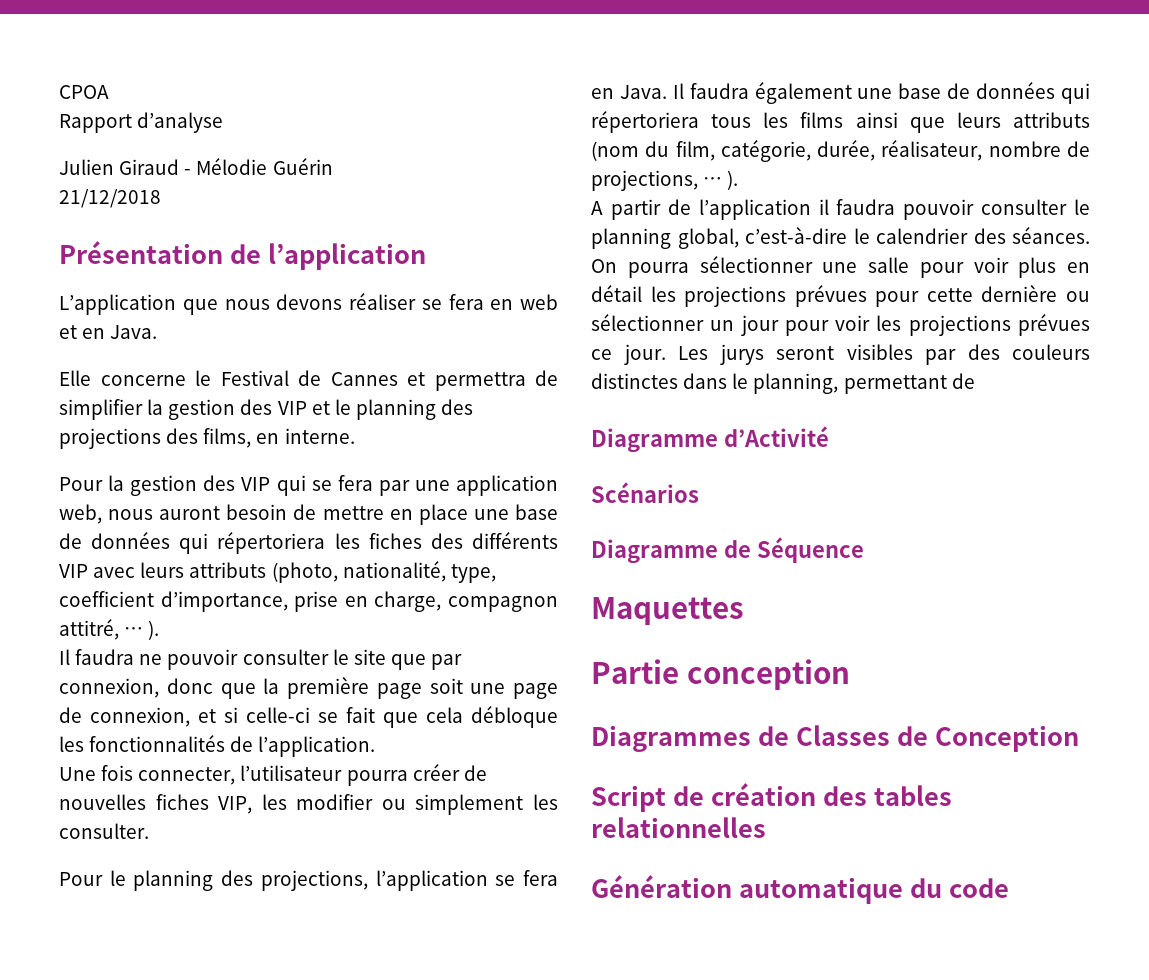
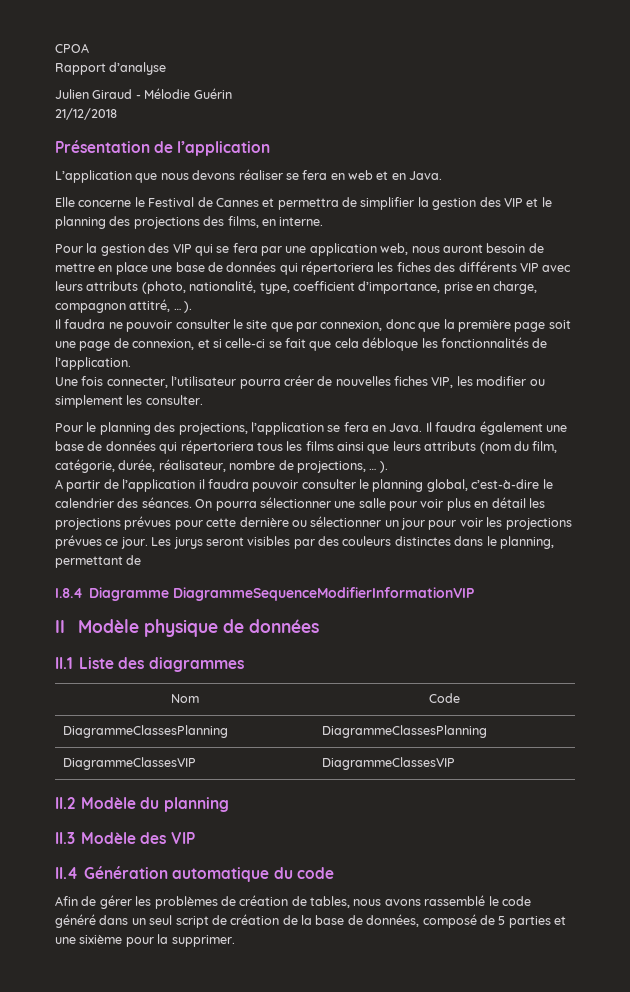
[591,426,829,453] [591,482,699,503] [591,537,864,564] [591,597,744,625] [591,659,850,690] [591,725,1079,752] [591,783,952,812] [591,817,766,838] [591,875,1009,904] Diagramme d’Activité // Scénarios // Diagramme de Séquence // Maquettes // Partie conception // Diagrammes de Classes de Conception // Script de création des tables relationnelles // Génération automatique du code -> [55,587,475,601] [55,619,320,637] [55,657,244,672] [171,694,199,703] [429,693,460,703] [62,725,228,738] [321,725,487,738] [62,757,196,770] [321,757,455,770] [55,797,229,812] [55,832,195,844] [55,866,334,882] [55,895,531,909] [55,914,566,928] [55,934,235,947] I.8.4 Diagramme DiagrammeSequenceModifierInformationVIP // II Modèle physique de données // II.1 Liste des diagrammes // Nom | Code // DiagrammeClassesPlanning | DiagrammeClassesPlanning // DiagrammeClassesVIP | DiagrammeClassesVIP // II.2 Modèle du planning // II.3 Modèle des VIP // II.4 Génération automatique du code // Afin de gérer les problèmes de création de tables, nous avons rassemblé le code généré dans un seul script de création de la base de données, composé de 5 parties et une sixième pour la supprimer.

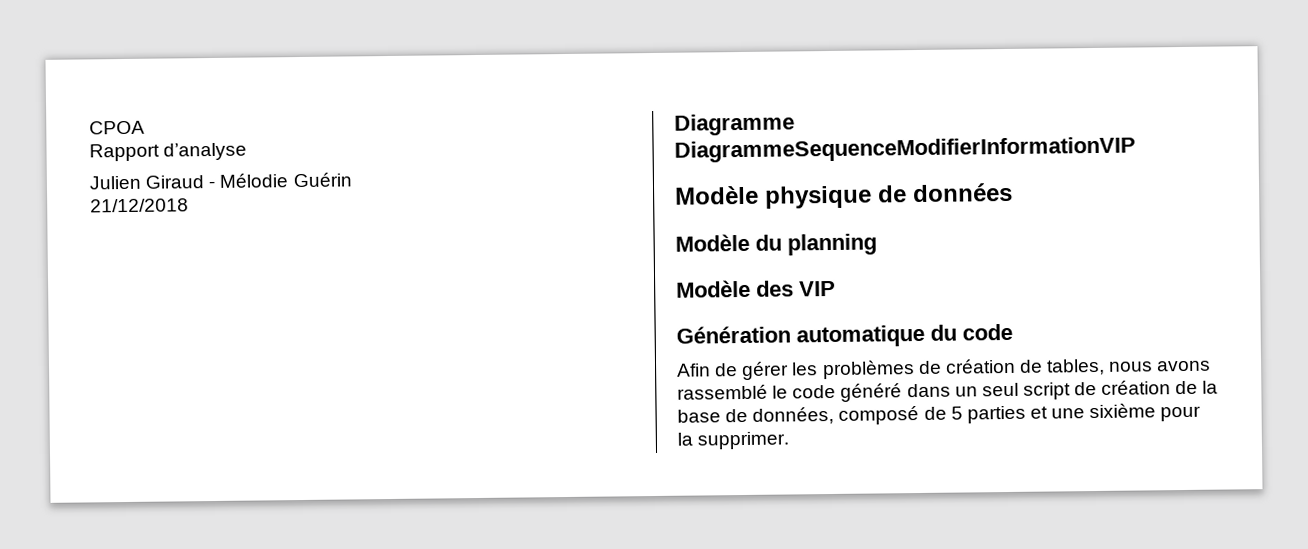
[55,140,271,156] [55,169,443,183] [55,197,552,210] [55,216,324,229] [55,243,544,256] [55,261,572,275] [55,280,538,294] [55,299,193,313] [55,319,571,332] [55,337,548,351] [55,357,131,370] [55,375,545,389] [55,395,203,408] [55,421,567,435] [55,440,558,454] [55,459,388,473] [55,479,553,492] [55,497,545,511] [55,516,572,530] [55,535,554,549] [55,555,142,568] [55,588,83,598] Présentation de l’application // L’application que nous devons réaliser se fera en web et en Java. // Elle concerne le Festival de Cannes et permettra de simplifier la gestion des VIP et le planning des projections des films, en interne. // Pour la gestion des VIP qui se fera par une application web, nous auront besoin de mettre en place une base de données qui répertoriera les fiches des différents VIP avec leurs attributs (photo, nationalité, type, coefficient d’importance, prise en charge, compagnon attitré, … ). // Il faudra ne pouvoir consulter le site que par connexion, donc que la première page soit une page de connexion, et si celle-ci se fait que cela débloque les fonctionnalités de l’application. // Une fois connecter, l’utilisateur pourra créer de nouvelles fiches VIP, les modifier ou simplement les consulter. // Pour le planning des projections, l’application se fera en Java. Il faudra également une base de données qui répertoriera tous les films ainsi que leurs attributs (nom du film, catégorie, durée, réalisateur, nombre de projections, … ). // A partir de l’application il faudra pouvoir consulter le planning global, c’est-à-dire le calendrier des séances. On pourra sélectionner une salle pour voir plus en détail les projections prévues pour cette dernière ou sélectionner un jour pour voir les projections prévues ce jour. Les jurys seront visibles par des couleurs distinctes dans le planning, permettant de // I.8.4 -> (189, 205) none
[55,620,65,633] II -> (1136, 149) none
[55,657,244,672] [171,694,199,703] [429,693,460,703] [62,725,228,738] [321,725,487,738] [62,757,196,770] [321,757,455,770] [55,797,75,809] II.1 Liste des diagrammes // Nom | Code // DiagrammeClassesPlanning | DiagrammeClassesPlanning // DiagrammeClassesVIP | DiagrammeClassesVIP // II.2 -> (1013, 192) none
[55,832,75,844] II.3 -> (877, 244) none
[55,867,78,879] II.4 -> (836, 288) none

